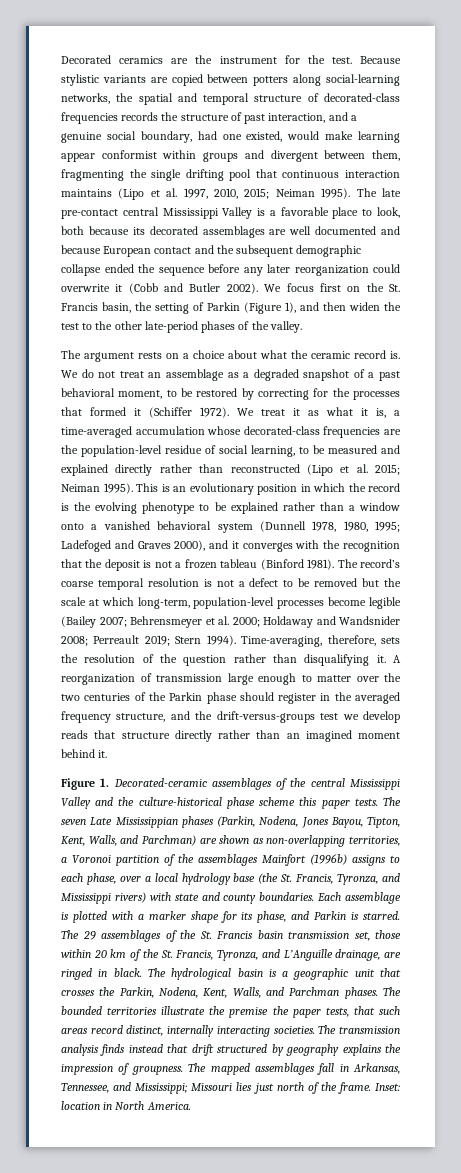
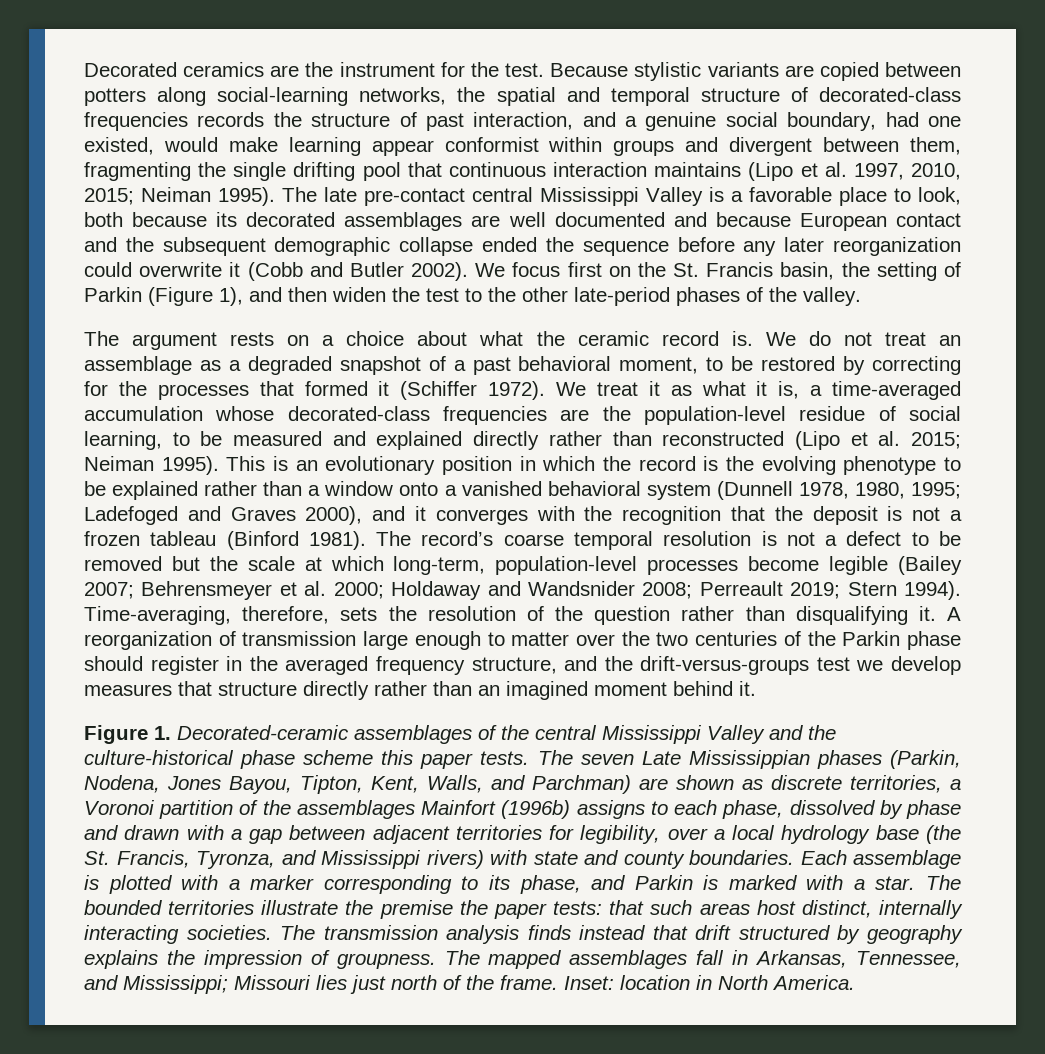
[61,730,88,739] reads -> [84,684,172,696] measures
[266,835,346,847] non-overlapping -> [771,775,842,790] discrete
(116, 879) none -> [789,800,962,819] [84,825,661,844] dissolved by phase and drawn with a gap between adjacent territories for legibility,
[190,911,237,923] shape for -> [323,875,479,894] corresponding to
[363,911,400,920] [61,930,401,942] [61,949,401,961] [61,968,402,980] [61,987,378,999] starred. The 29 assemblages of the St. Francis basin transmission set, those within 20 km of the St. Francis, Tyronza, and L’Anguille drainage, are ringed in black. The hydrological basin is a geographic unit that crosses the Parkin, Nodena, Kent, Walls, and Parchman phases. -> [728,875,916,890] marked with a star.
[325,1007,349,1017] tests, -> [553,901,603,915] tests:
[90,1025,123,1034] record -> [756,900,796,915] host

